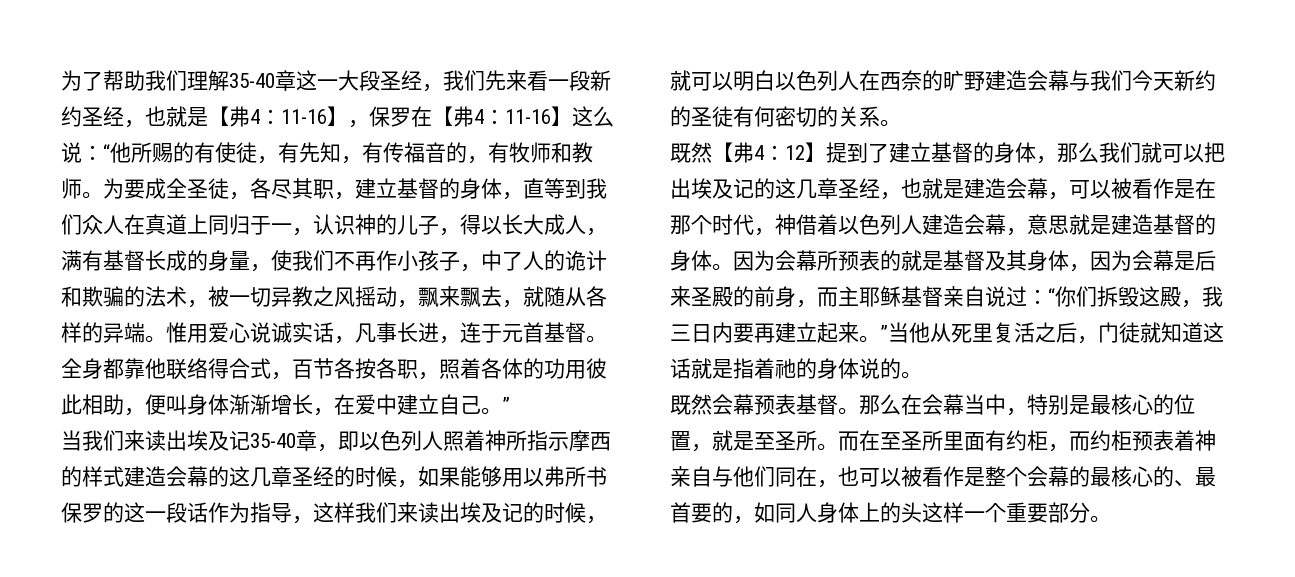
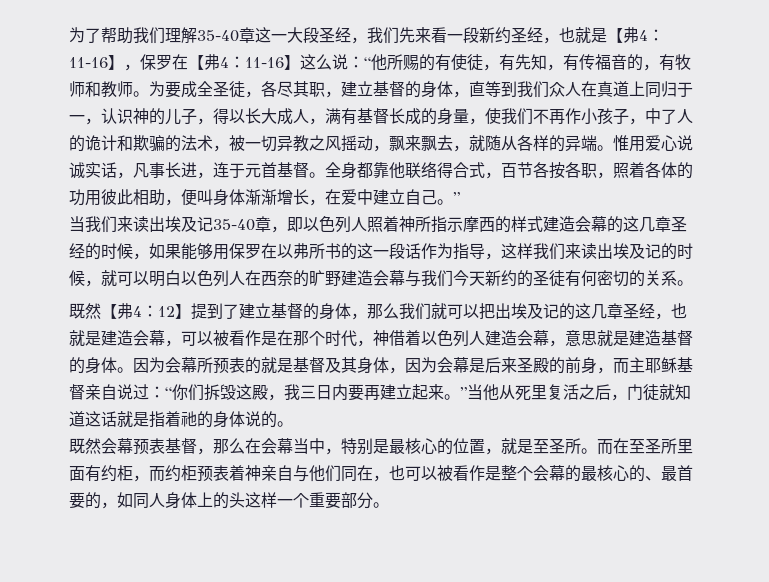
(523, 477) none -> [229,243,277,259] 保罗在
[61,502,103,523] 保罗 -> (341, 251) none
[838,407,859,415] 。 -> [197,448,213,455] ，

